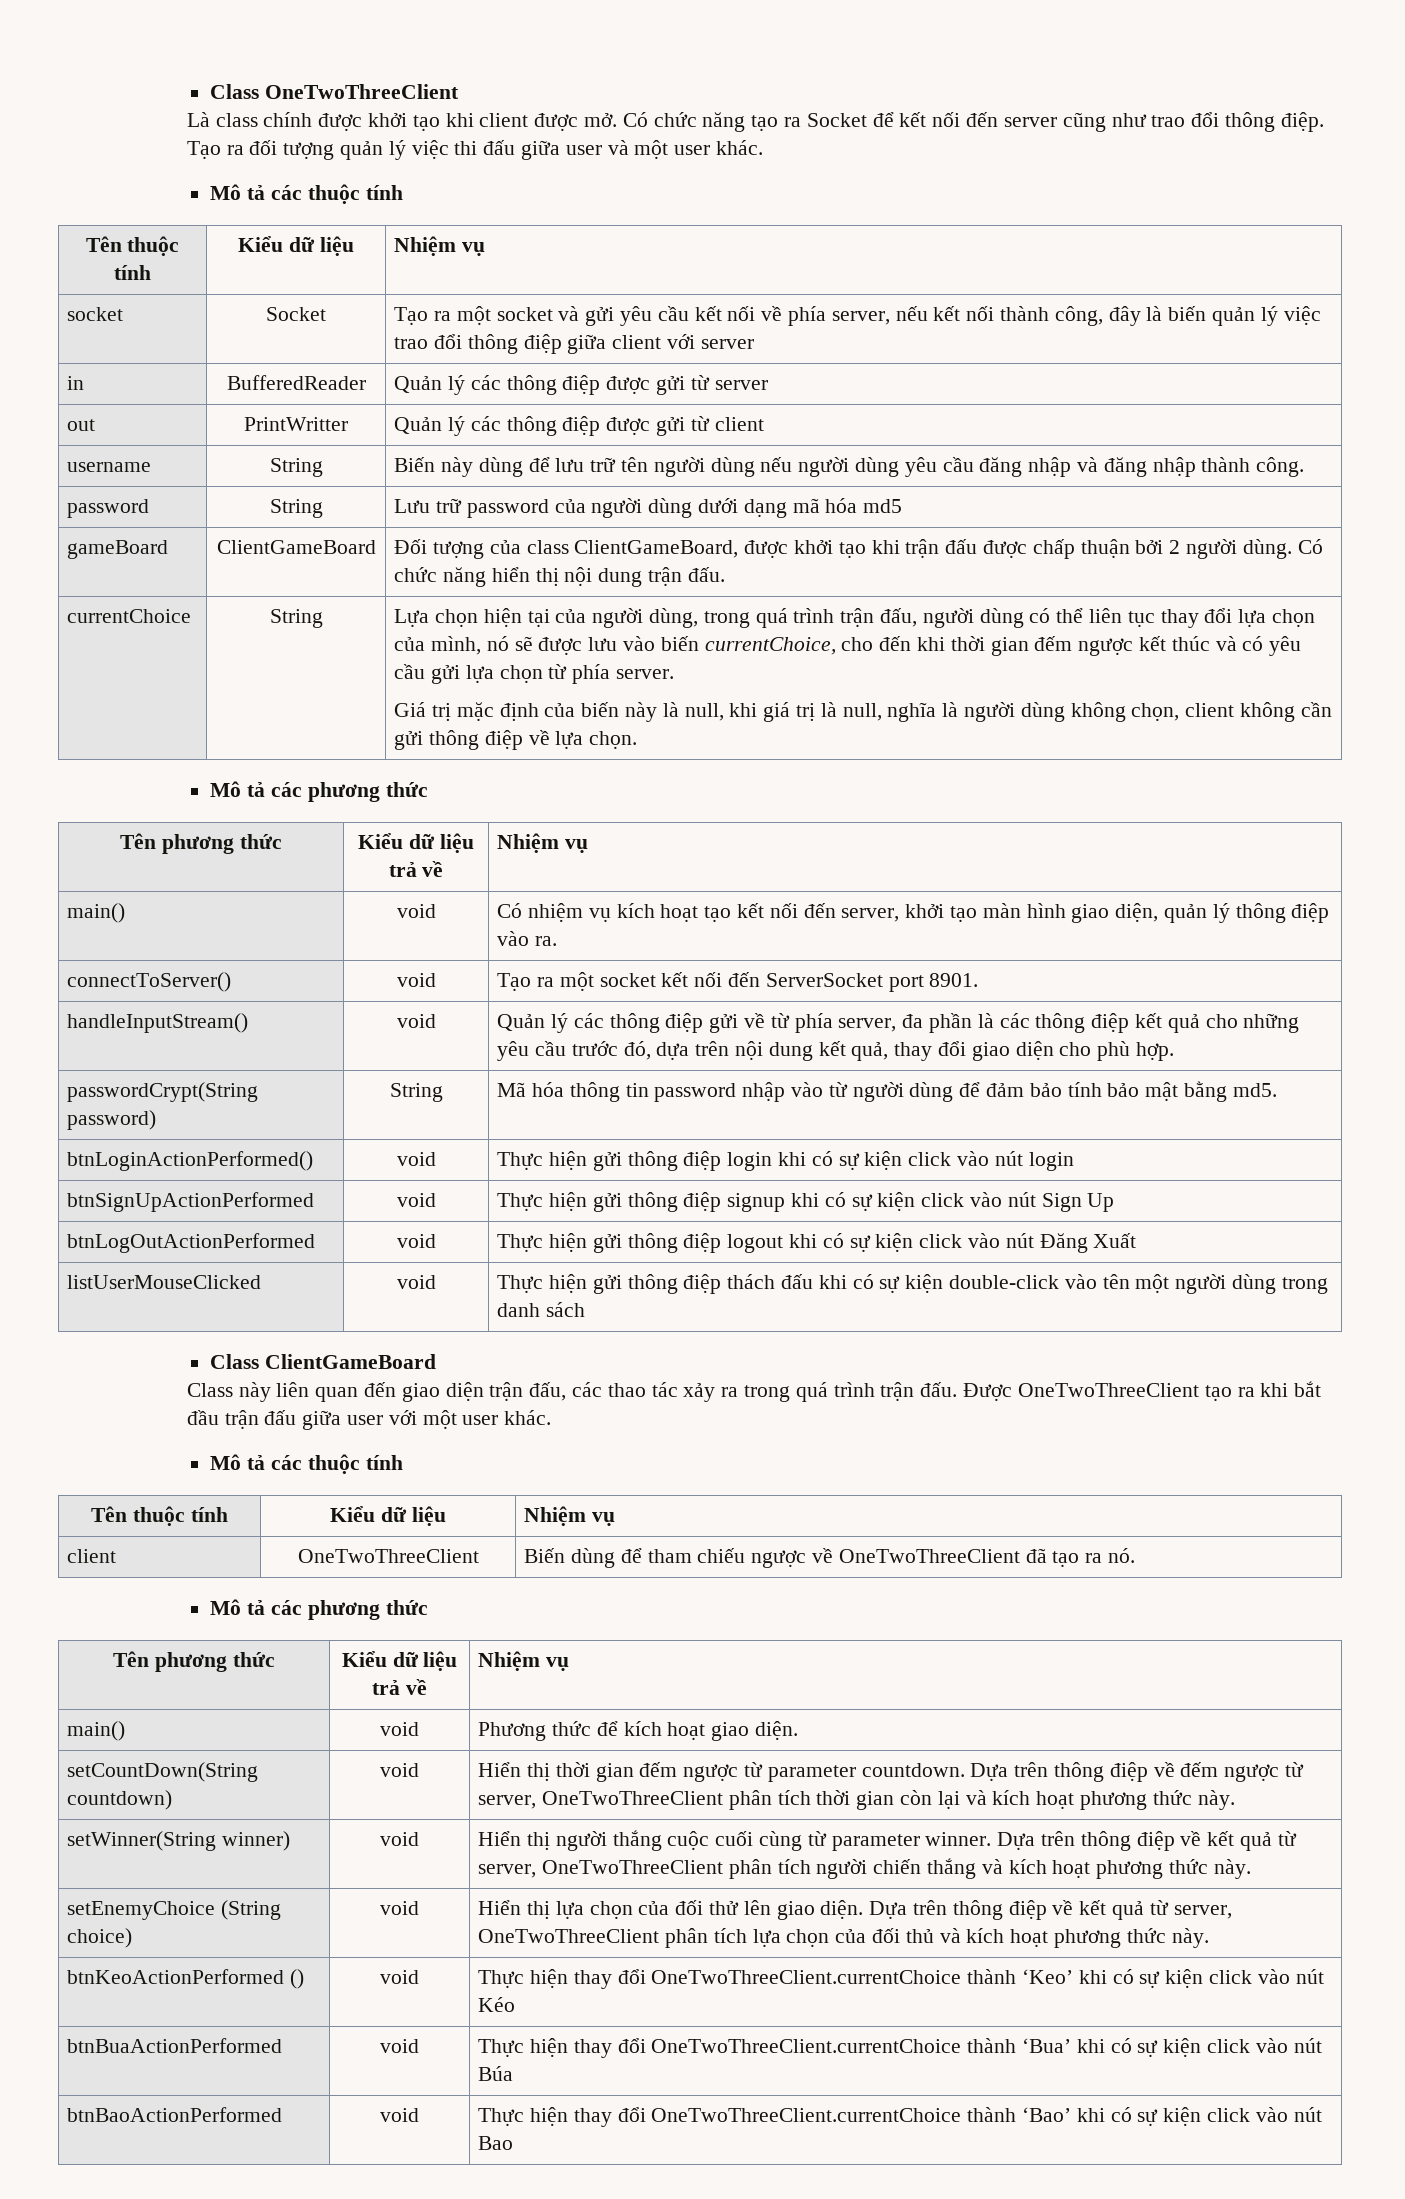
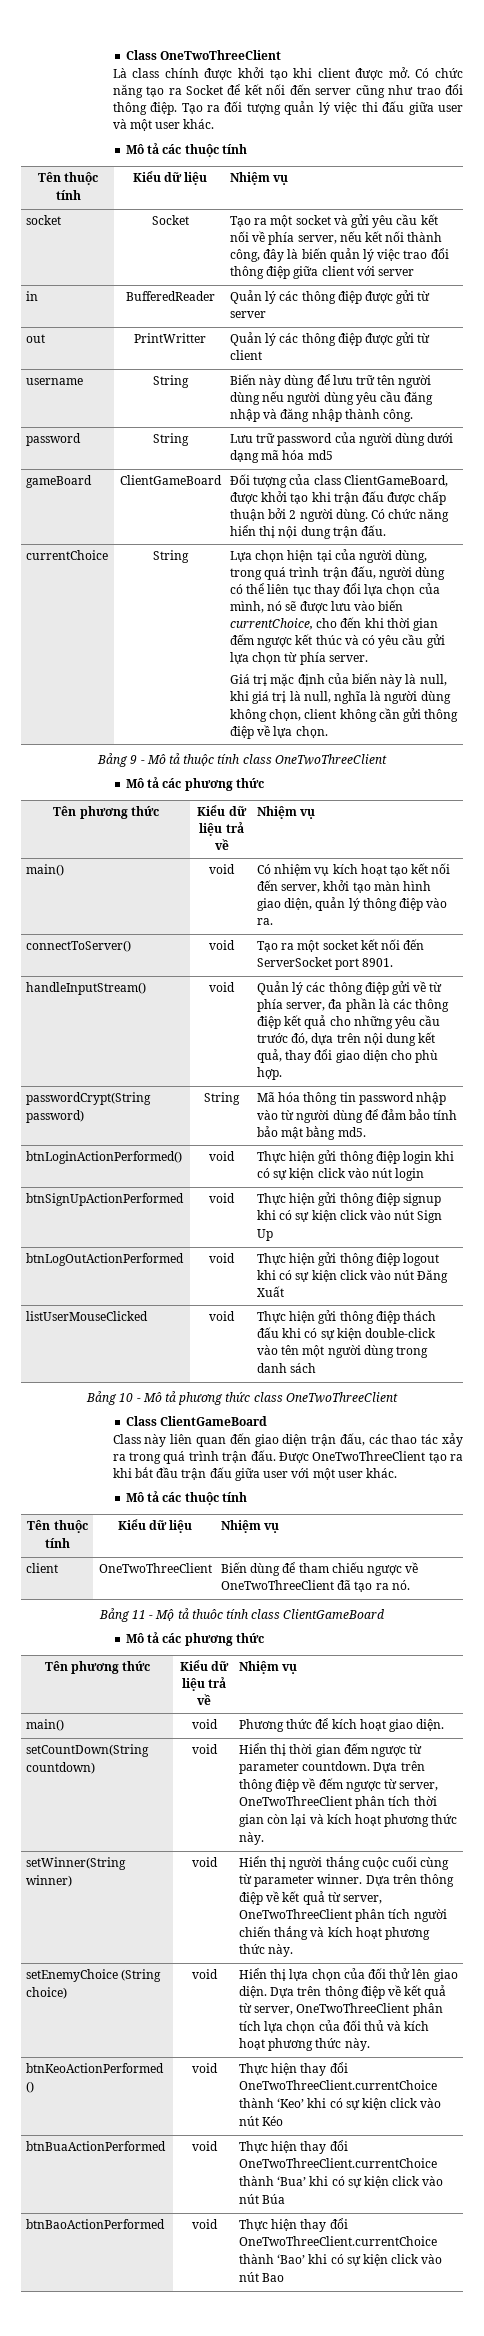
(638, 740) none -> [97,753,387,767] // Bảng 9 - Mô tả thuộc tính class OneTwoThreeClient
(585, 1309) none -> [86,1391,398,1405] // Bảng 10 - Mô tả phương thức class OneTwoThreeClient
(1135, 1555) none -> [98,1608,385,1622] // Bảng 11 - Mộ tả thuôc tính class ClientGameBoard

